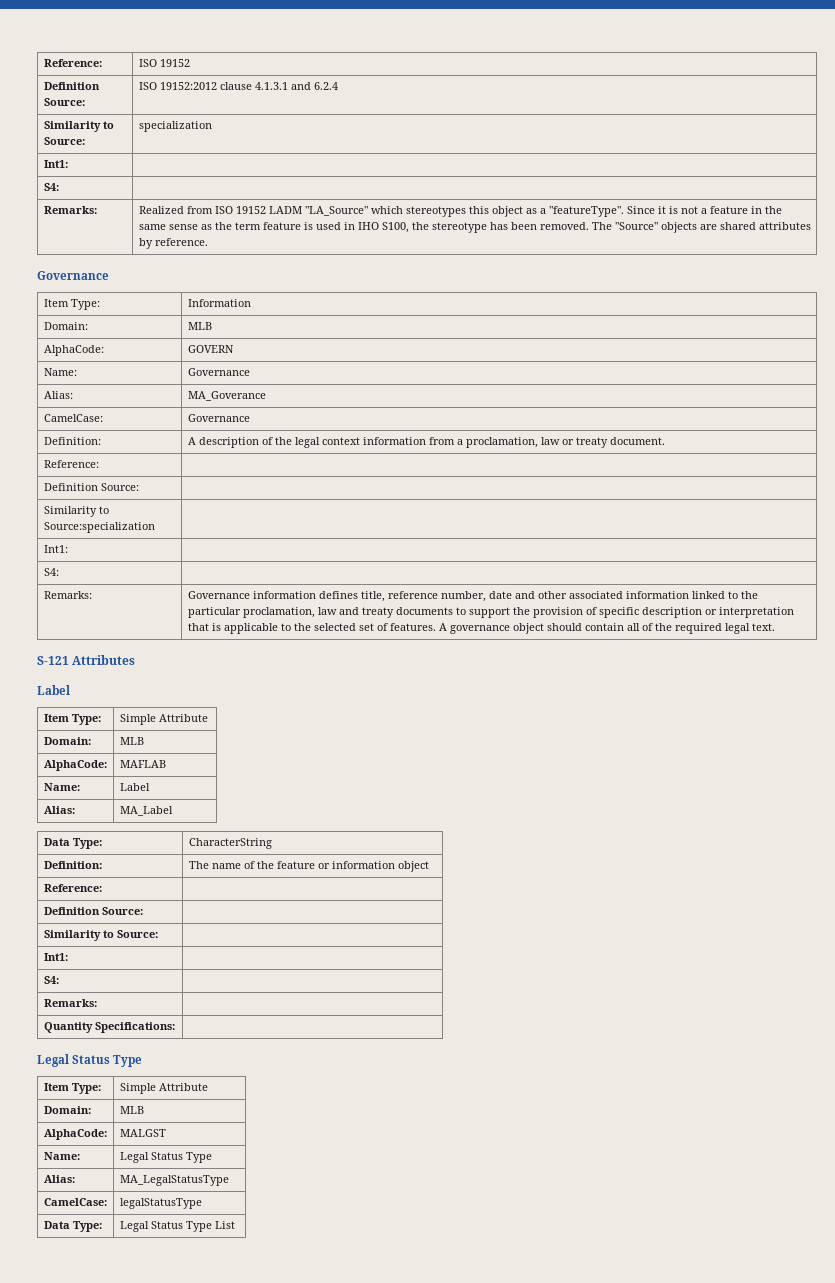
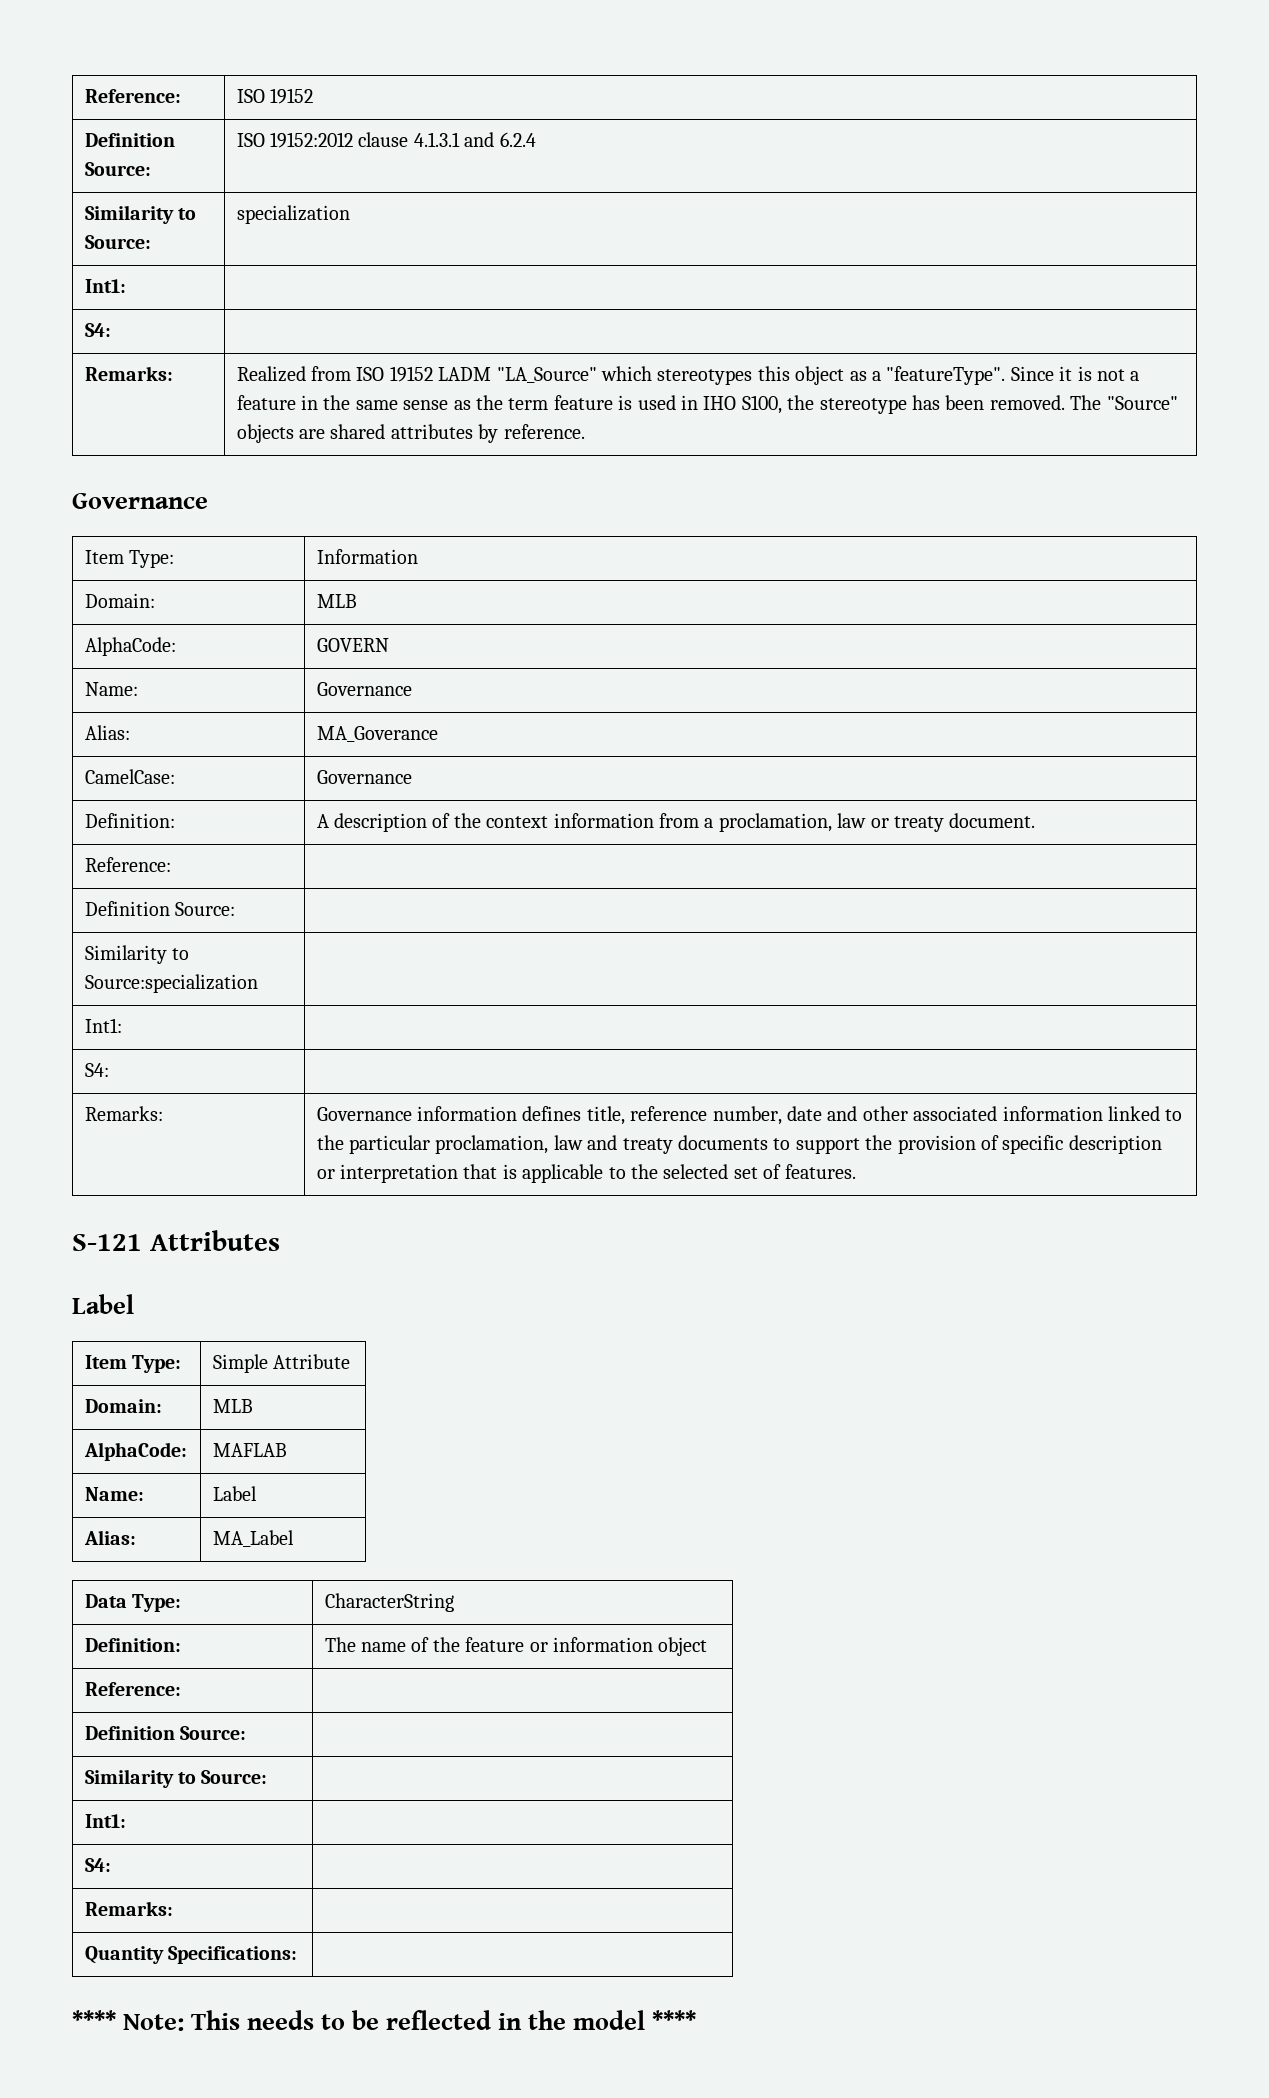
[294,437,320,448] legal -> (481, 820) none
[438,623,775,634] A governance object should contain all of the required legal text. -> (856, 1171) none
[37,1054,143,1067] [43,1083,101,1094] [119,1083,208,1094] [43,1106,91,1114] [119,1106,144,1114] [43,1129,107,1140] [119,1129,166,1137] [43,1152,80,1160] [119,1152,212,1163] [43,1175,75,1183] [119,1175,229,1186] [43,1198,107,1206] [119,1198,202,1209] [43,1221,102,1232] [119,1221,235,1232] Legal Status Type // Item Type: | Simple Attribute // Domain: | MLB // AlphaCode: | MALGST // Name: | Legal Status Type // Alias: | MA_LegalStatusType // CamelCase: | legalStatusType // Data Type: | Legal Status Type List -> [72,2010,697,2031] **** Note: This needs to be reflected in the model ****

